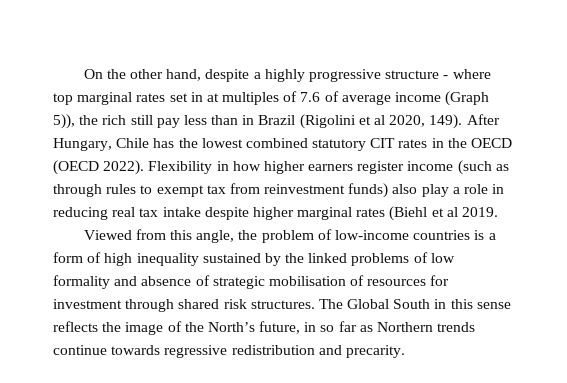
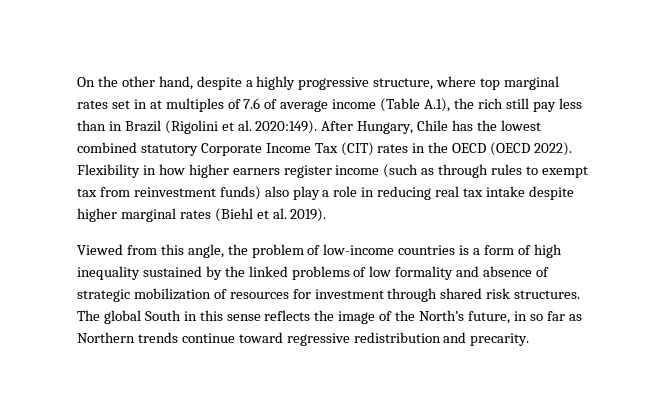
[385,70,449,79] structure - -> [373,78,434,90] structure,
[445,91,490,106] [53,114,75,129] (Graph 5)), -> [380,98,451,112] (Table A.1),
[374,114,463,129] al 2020, 149). -> [237,120,318,134] al. 2020:149).
[370,138,396,148] CIT -> [200,142,374,156] Corporate Income Tax (CIT)
[446,207,499,217] al 2019. -> [272,208,327,222] al. 2019).
[268,276,346,286] mobilisation -> [133,288,211,300] mobilization
[347,299,390,309] Global -> [103,310,141,324] global
[111,345,161,355] towards -> [238,332,283,343] toward

